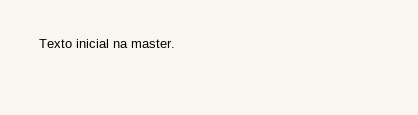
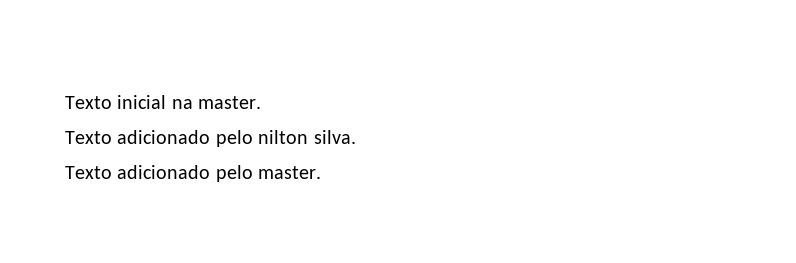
(175, 43) none -> [65,130,356,147] [65,165,322,182] // Texto adicionado pelo nilton silva. // Texto adicionado pelo master.

